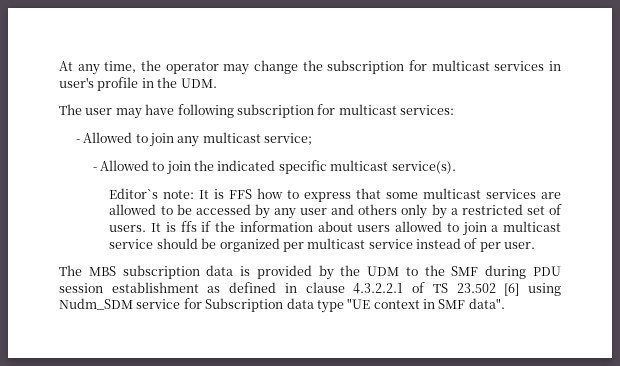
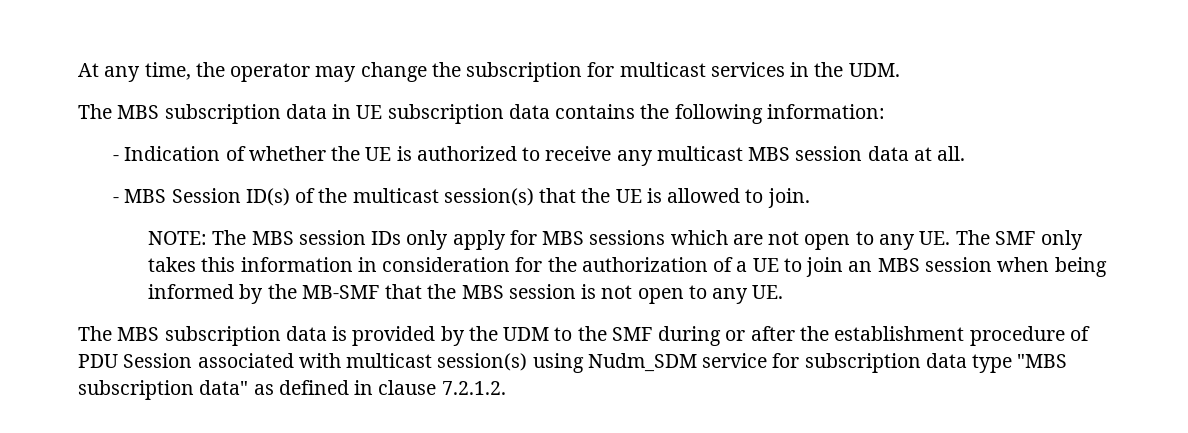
[59,77,154,91] user's profile in -> (810, 69) none
[85,104,454,119] [75,132,313,147] [92,160,456,175] [109,188,561,202] [109,204,562,219] [109,221,561,236] [109,238,536,252] user may have following subscription for multicast services: // - Allowed to join any multicast service; // - Allowed to join the indicated specific multicast service(s). // Editor`s note: It is FFS how to express that some multicast services are allowed to be accessed by any user and others only by a restricted set of users. It is ffs if the information about users allowed to join a multicast service should be organized per multicast service instead of per user. -> [117,104,885,124] [113,146,966,166] [113,188,810,208] [148,230,1084,250] [148,257,1107,277] [148,284,784,304] MBS subscription data in UE subscription data contains the following information: // - Indication of whether the UE is authorized to receive any multicast MBS session data at all. // - MBS Session ID(s) of the multicast session(s) that the UE is allowed to join. // NOTE: The MBS session IDs only apply for MBS sessions which are not open to any UE. The SMF only takes this information in consideration for the authorization of a UE to join an MBS session when being informed by the MB-SMF that the MBS session is not open to any UE.
[533,266,561,276] [59,282,562,296] [59,298,505,313] PDU session establishment as defined in clause 4.3.2.2.1 of TS 23.502 [6] using Nudm_SDM service for Subscription data type "UE context in SMF data". -> [725,326,1090,346] [78,353,1068,373] [78,380,506,400] or after the establishment procedure of PDU Session associated with multicast session(s) using Nudm_SDM service for subscription data type "MBS subscription data" as defined in clause 7.2.1.2.

